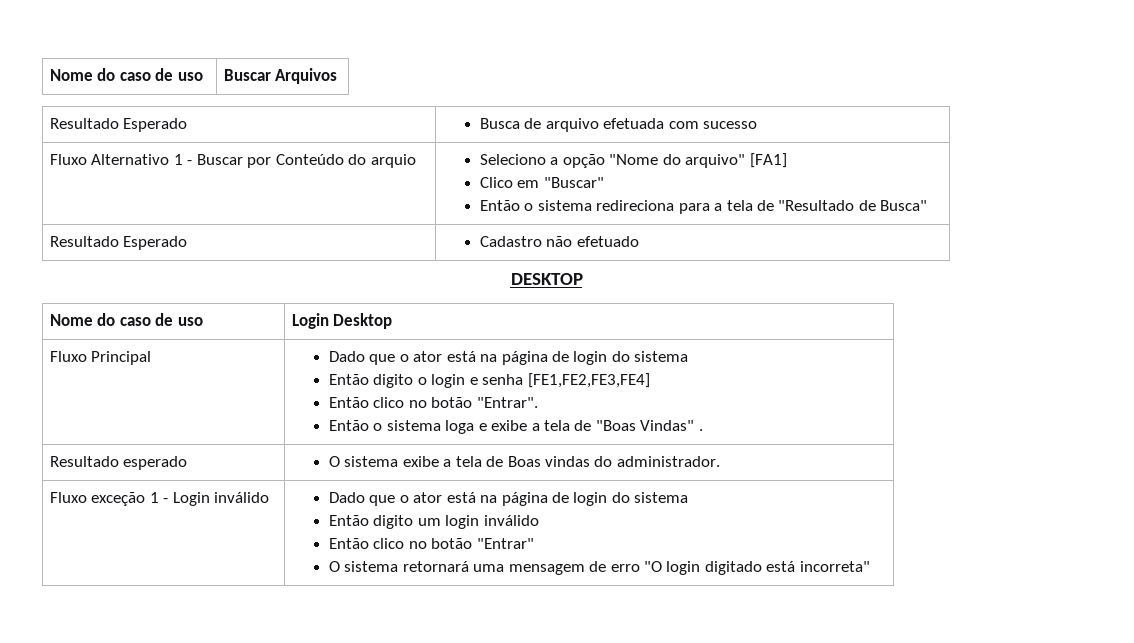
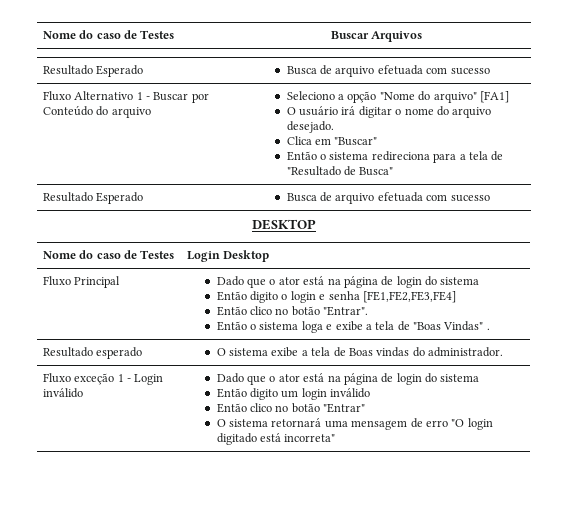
[49,68,203,81] Nome do caso de uso -> [42,30,175,39] Nome do caso de Testes
[370,154,416,168] arquio -> [111,107,151,118] arquivo
[479,177,513,188] Clico -> [286,106,492,118] [286,121,334,133] [286,136,312,145] O usuário irá digitar o nome do arquivo desejado. // Clica
[479,236,639,247] Cadastro não efetuado -> [286,192,490,204] Busca de arquivo efetuada com sucesso
[177,317,203,326] uso -> [140,250,175,259] Testes

